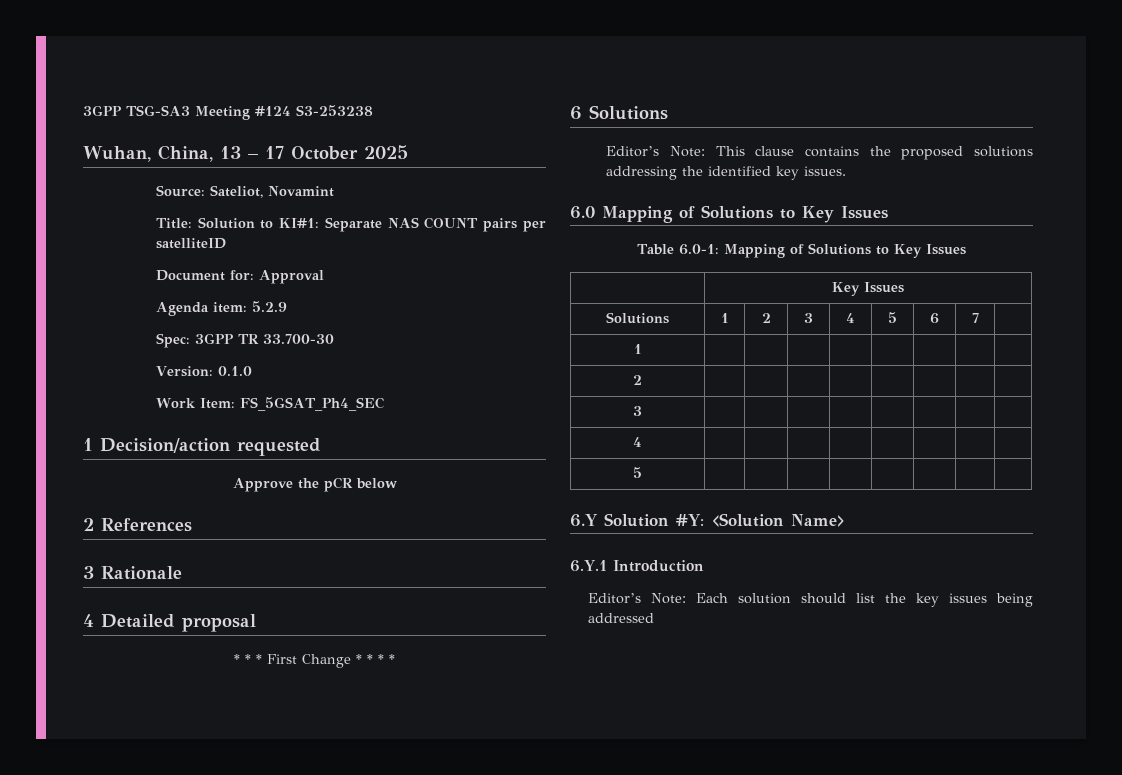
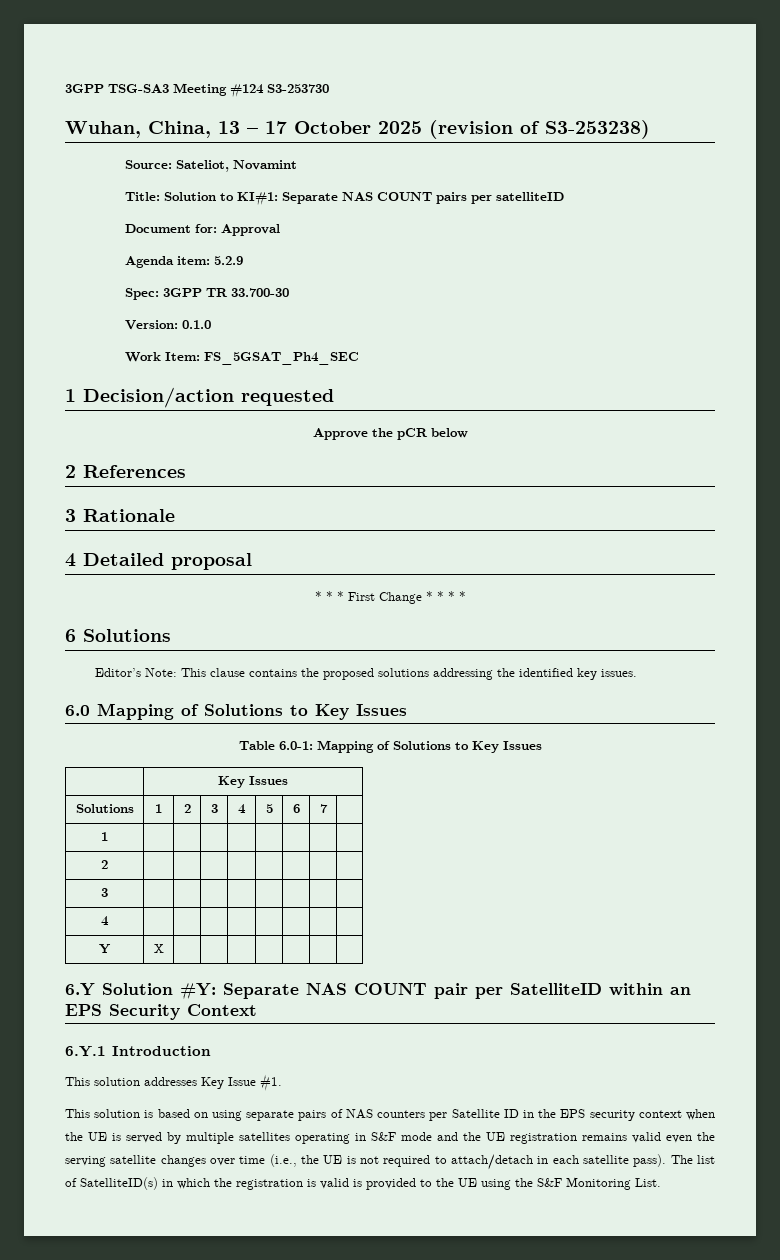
[296,105,373,116] S3-253238 -> [267,84,329,93] S3-253730
(408, 152) none -> [429,120,650,139] (revision of S3-253238)
[633,467,642,478] 5 | -> [99,944,111,954] [153,944,164,953] Y | X
[710,513,845,527] [570,560,704,572] [588,593,1033,607] [588,613,655,623] <Solution Name> // 6.Y.1 Introduction // Editor’s Note: Each solution should list the key issues being addressed -> [223,983,691,999] [65,1004,257,1020] [65,1046,211,1057] [65,1074,282,1091] [65,1109,716,1121] [65,1132,715,1144] [65,1154,715,1170] [65,1177,661,1190] Separate NAS COUNT pair per SatelliteID within an EPS Security Context // 6.Y.1 Introduction // This solution addresses Key Issue #1. // This solution is based on using separate pairs of NAS counters per Satellite ID in the EPS security context when the UE is served by multiple satellites operating in S&F mode and the UE registration remains valid even the serving satellite changes over time (i.e., the UE is not required to attach/detach in each satellite pass). The list of SatelliteID(s) in which the registration is valid is provided to the UE using the S&F Monitoring List.

